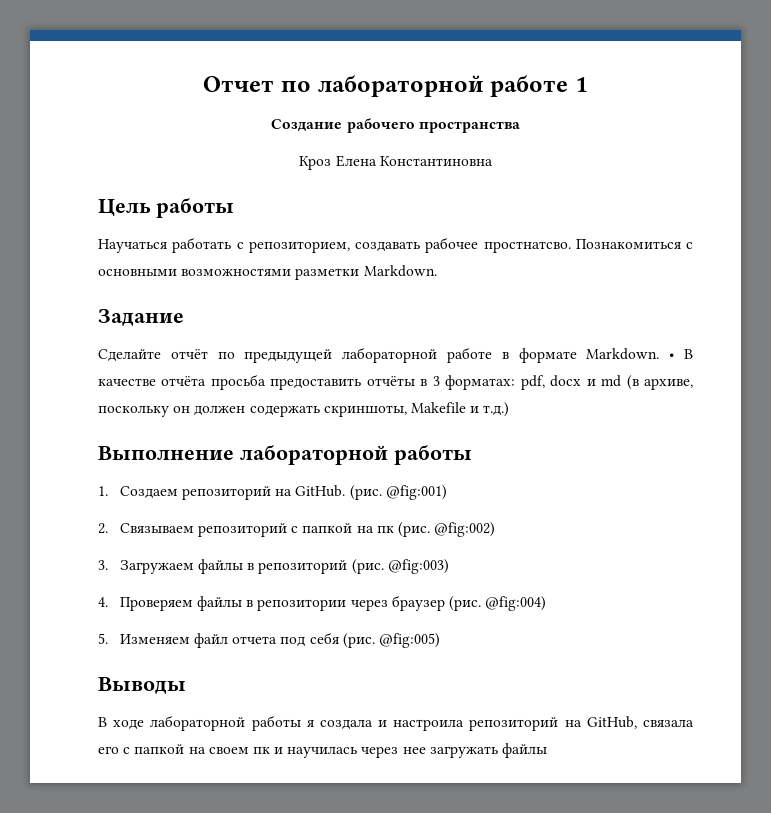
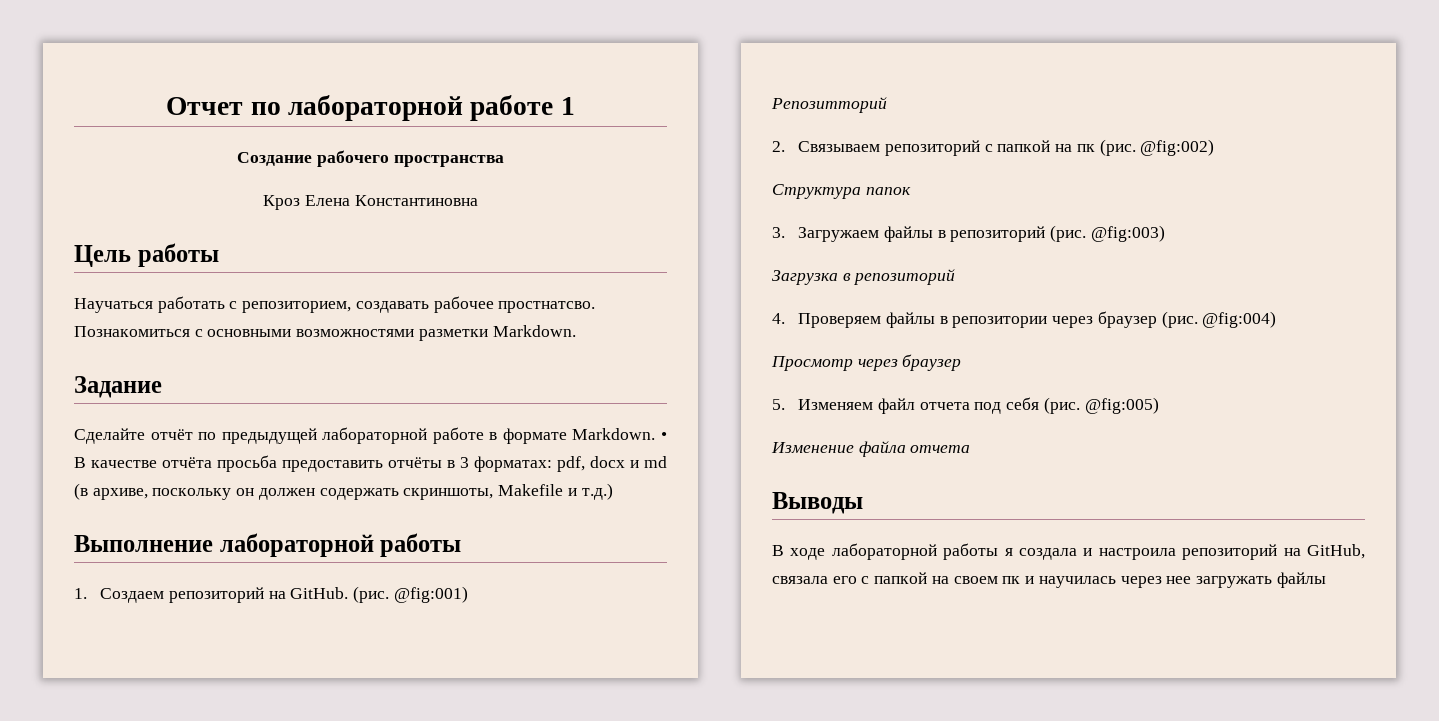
(447, 492) none -> [771,97,887,113] // Репозитторий
(496, 529) none -> [772,184,911,199] // Структура папок
(449, 566) none -> [772,269,956,285] // Загрузка в репозиторий
(547, 603) none -> [771,354,962,371] // Просмотр через браузер
(441, 640) none -> [771,441,971,457] // Изменение файла отчета

